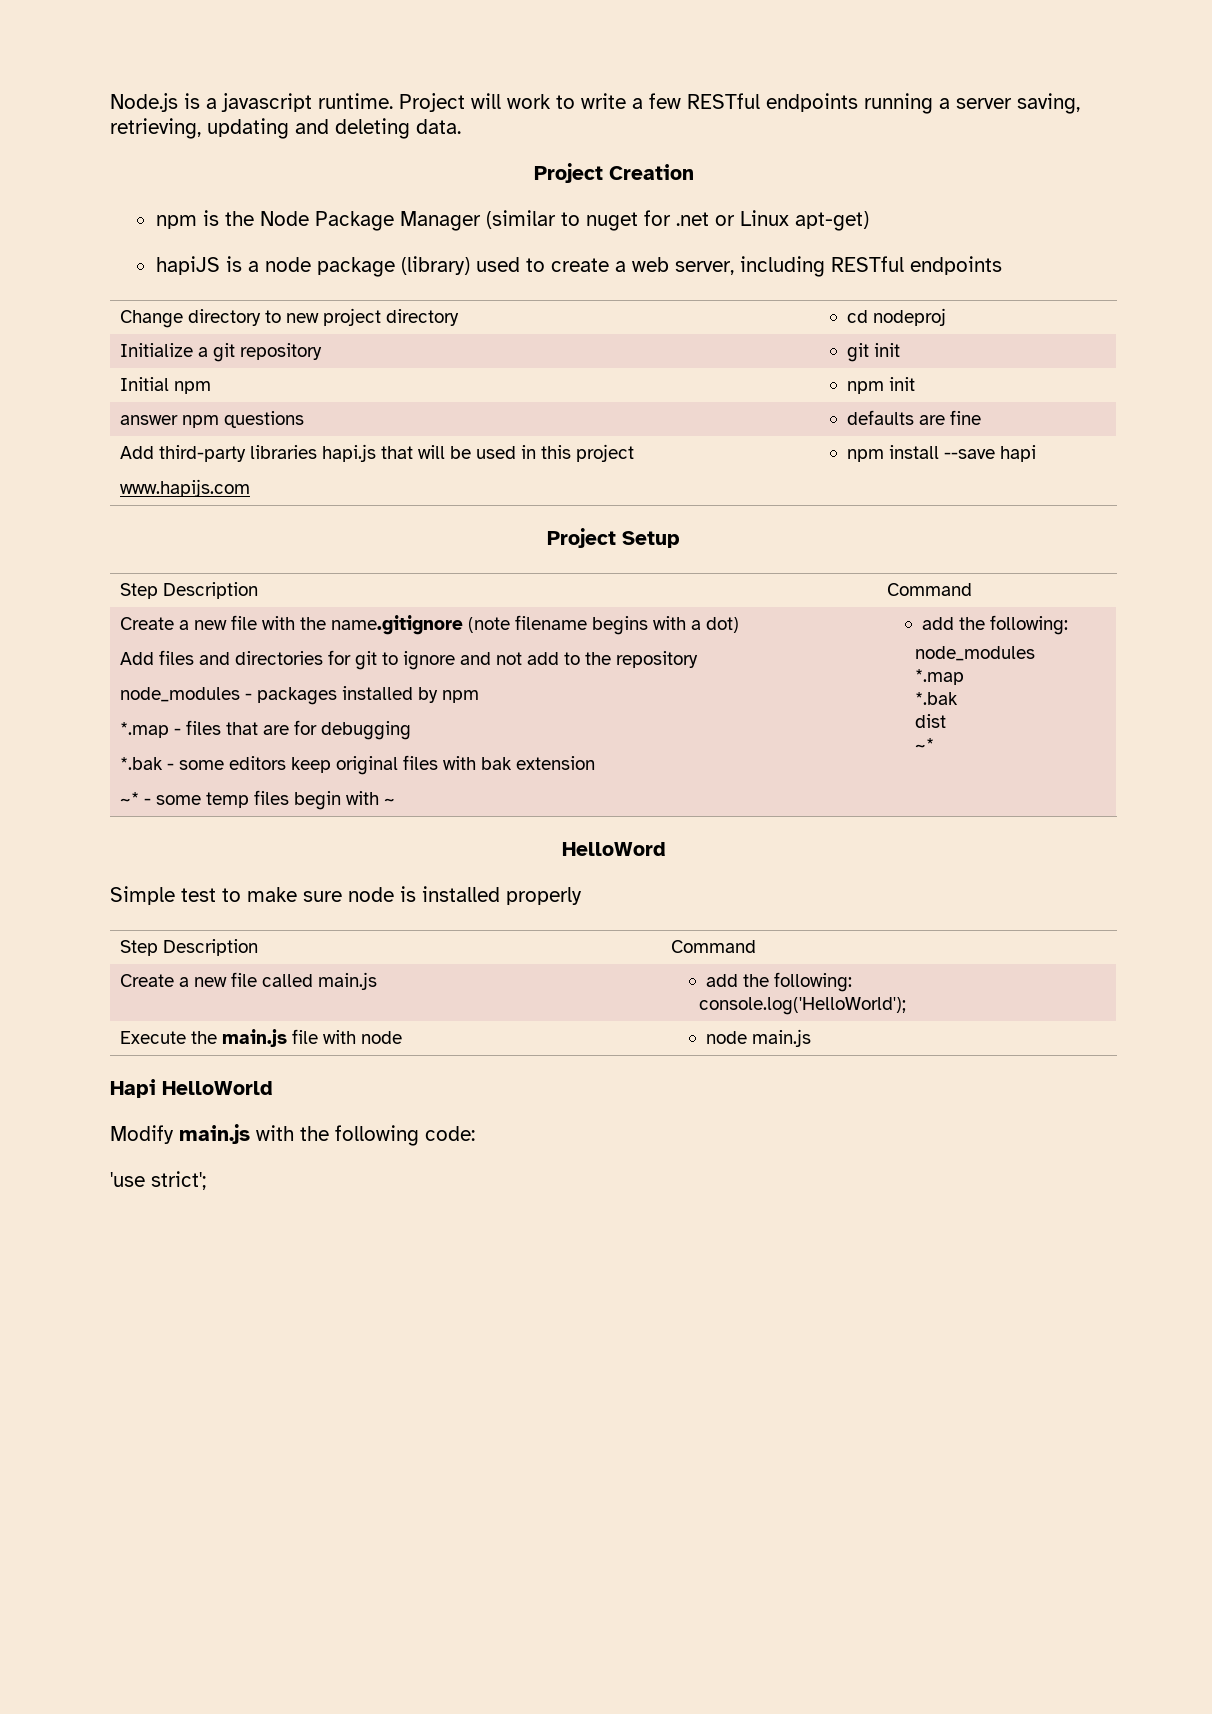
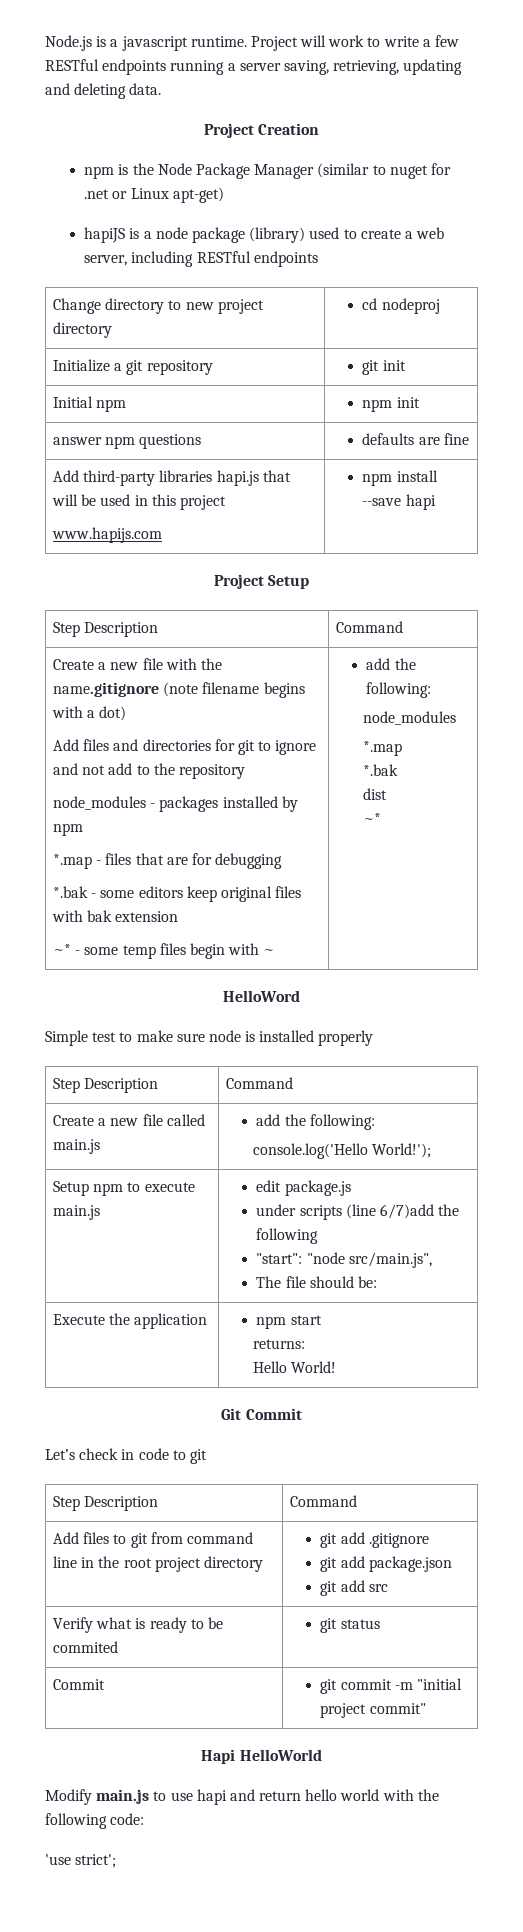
[699,997,907,1015] [120,1029,403,1047] [705,1029,811,1047] [110,1079,273,1098] [110,1124,250,1144] console.log('HelloWorld'); // Execute the main.js file with node | node main.js // Hapi HelloWorld // Modify main.js -> [252,1143,431,1159] [53,1181,195,1196] [53,1205,101,1220] [256,1180,351,1196] [256,1204,460,1220] [256,1228,319,1244] [256,1252,432,1268] [256,1276,377,1288] [53,1313,208,1329] [256,1315,322,1329] [252,1339,305,1349] [252,1361,336,1373] [221,1408,302,1420] [45,1448,207,1464] [53,1496,159,1511] [290,1495,358,1507] [53,1532,253,1548] [53,1556,263,1572] [320,1532,429,1548] [320,1556,452,1572] [320,1580,388,1596] [53,1617,223,1633] [53,1641,119,1653] [320,1618,380,1633] [53,1679,106,1690] [320,1678,462,1694] [320,1703,426,1718] [201,1749,322,1764] [45,1789,380,1805] console.log('Hello World!'); // Setup npm to execute main.js | edit package.js // under scripts (line 6/7)add the following // "start": "node src/main.js", // The file should be: // Execute the application | npm start // returns: // Hello World! // Git Commit // Let’s check in code to git // Step Description | Command // Add files to git from command line in the root project directory | git add .gitignore // git add package.json // git add src // Verify what is ready to be commited | git status // Commit | git commit -m "initial project commit" // Hapi HelloWorld // Modify main.js to use hapi and return hello world

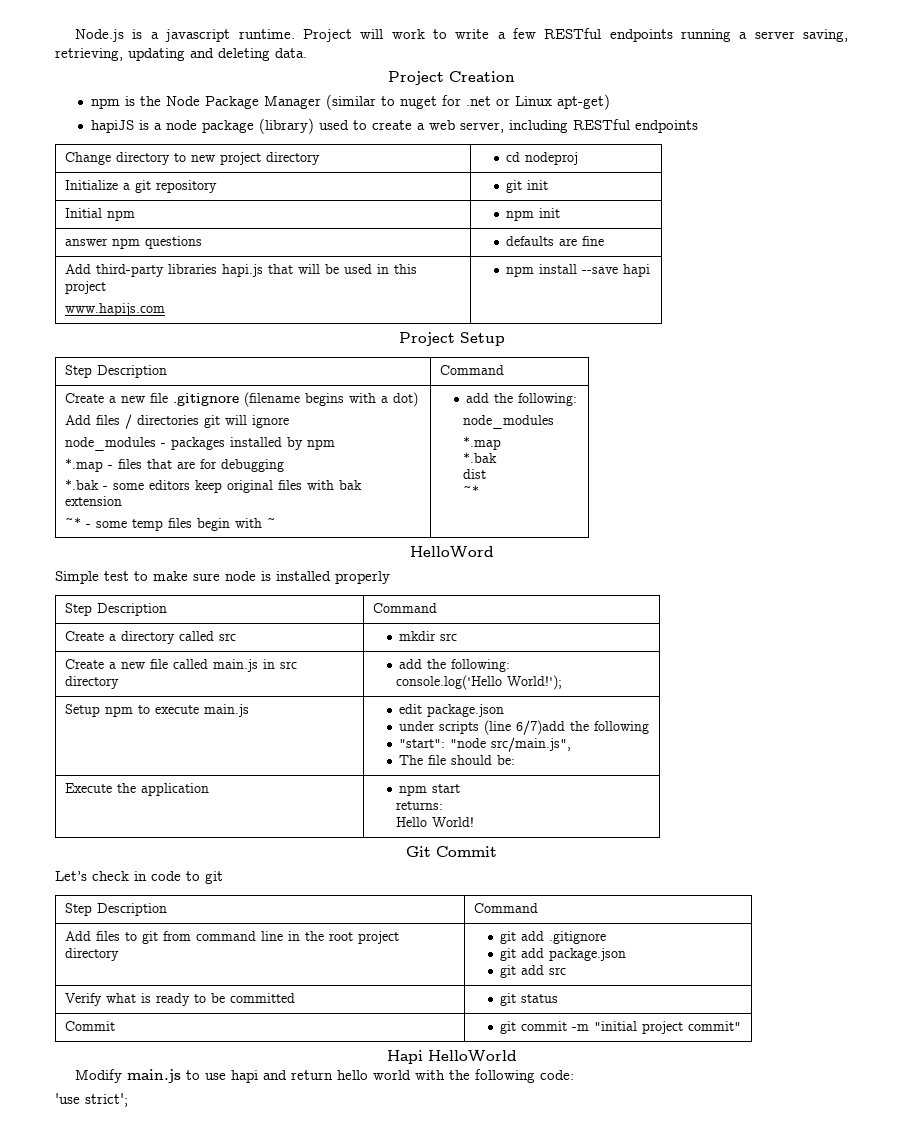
[165,658,222,670] [53,682,260,697] with the name.gitignore (note filename -> [172,392,300,407] .gitignore (filename
[113,739,317,755] [53,763,245,779] and directories for git to ignore and not add to the repository -> [124,414,289,429] / directories git will ignore
(294, 1083) none -> [64,631,236,644] [399,631,458,641] // Create a directory called src | mkdir src
(101, 1146) none -> [262,659,297,669] [64,676,119,689] in src directory
[284,1180,351,1196] package.js -> [427,704,505,717] package.json
[53,1641,119,1653] commited -> [229,993,295,1003] committed

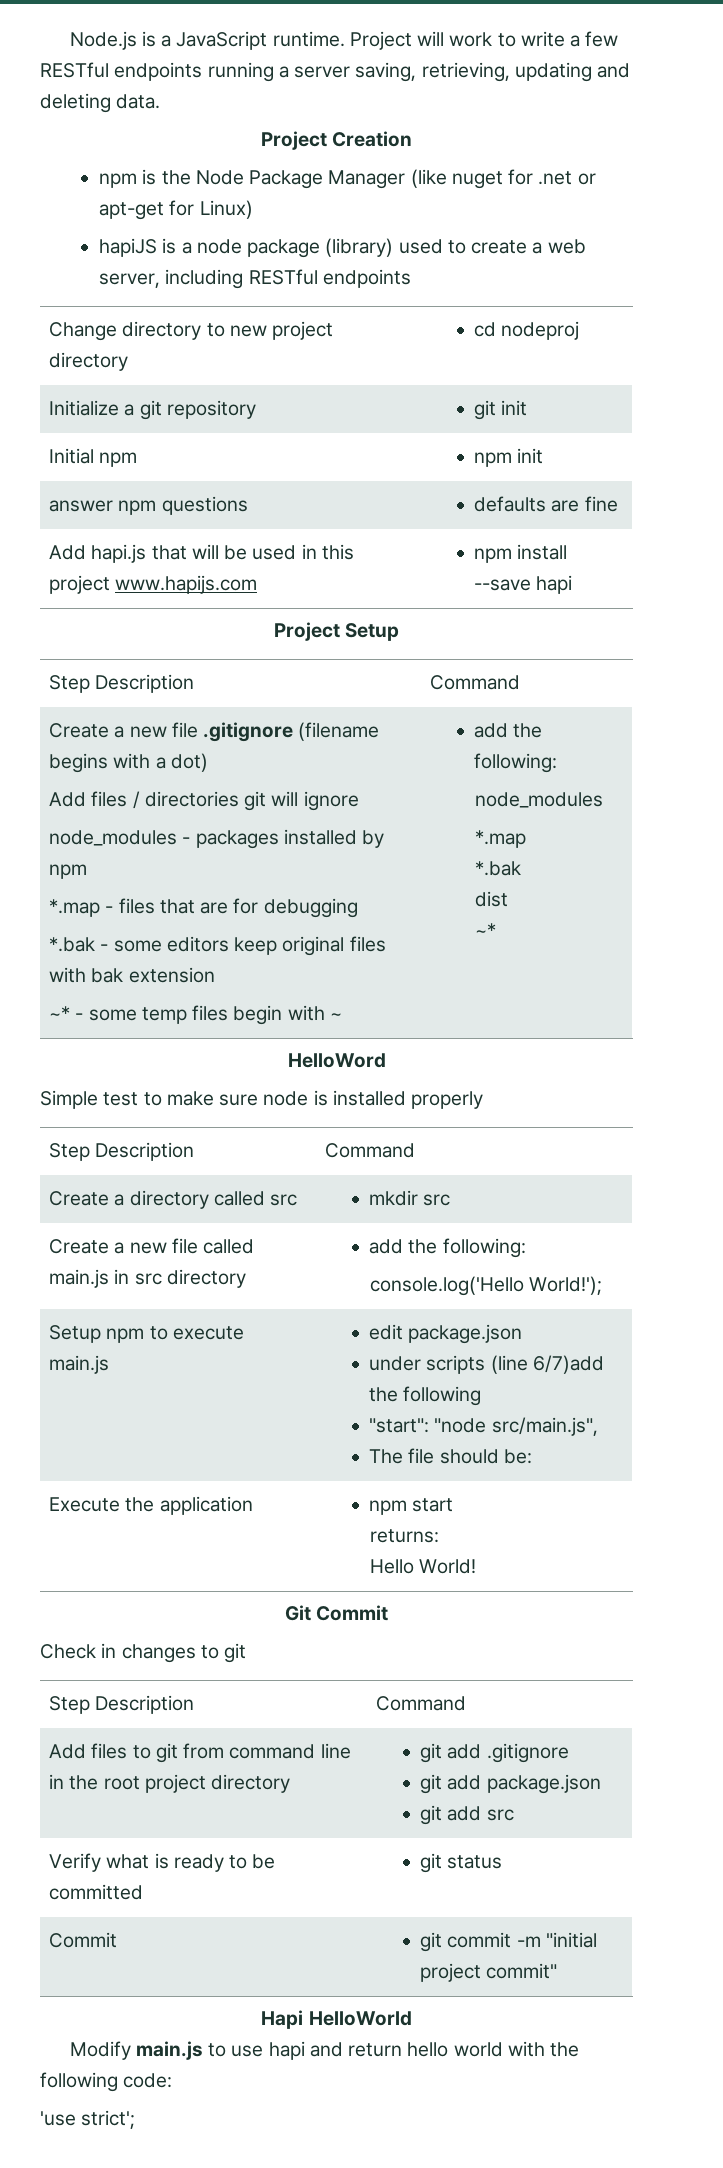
[165,29,231,42] javascript -> [176,31,268,50] JavaScript
[326,94,396,110] (similar to -> [410,169,447,188] (like
[515,94,611,110] Linux apt-get) -> [98,200,253,220] apt-get for Linux)
[95,264,217,277] third-party libraries -> (87, 552) none
(106, 287) // -> (111, 584) none
[55,871,181,881] Let’s check in code -> [40,1643,196,1663] Check in changes

